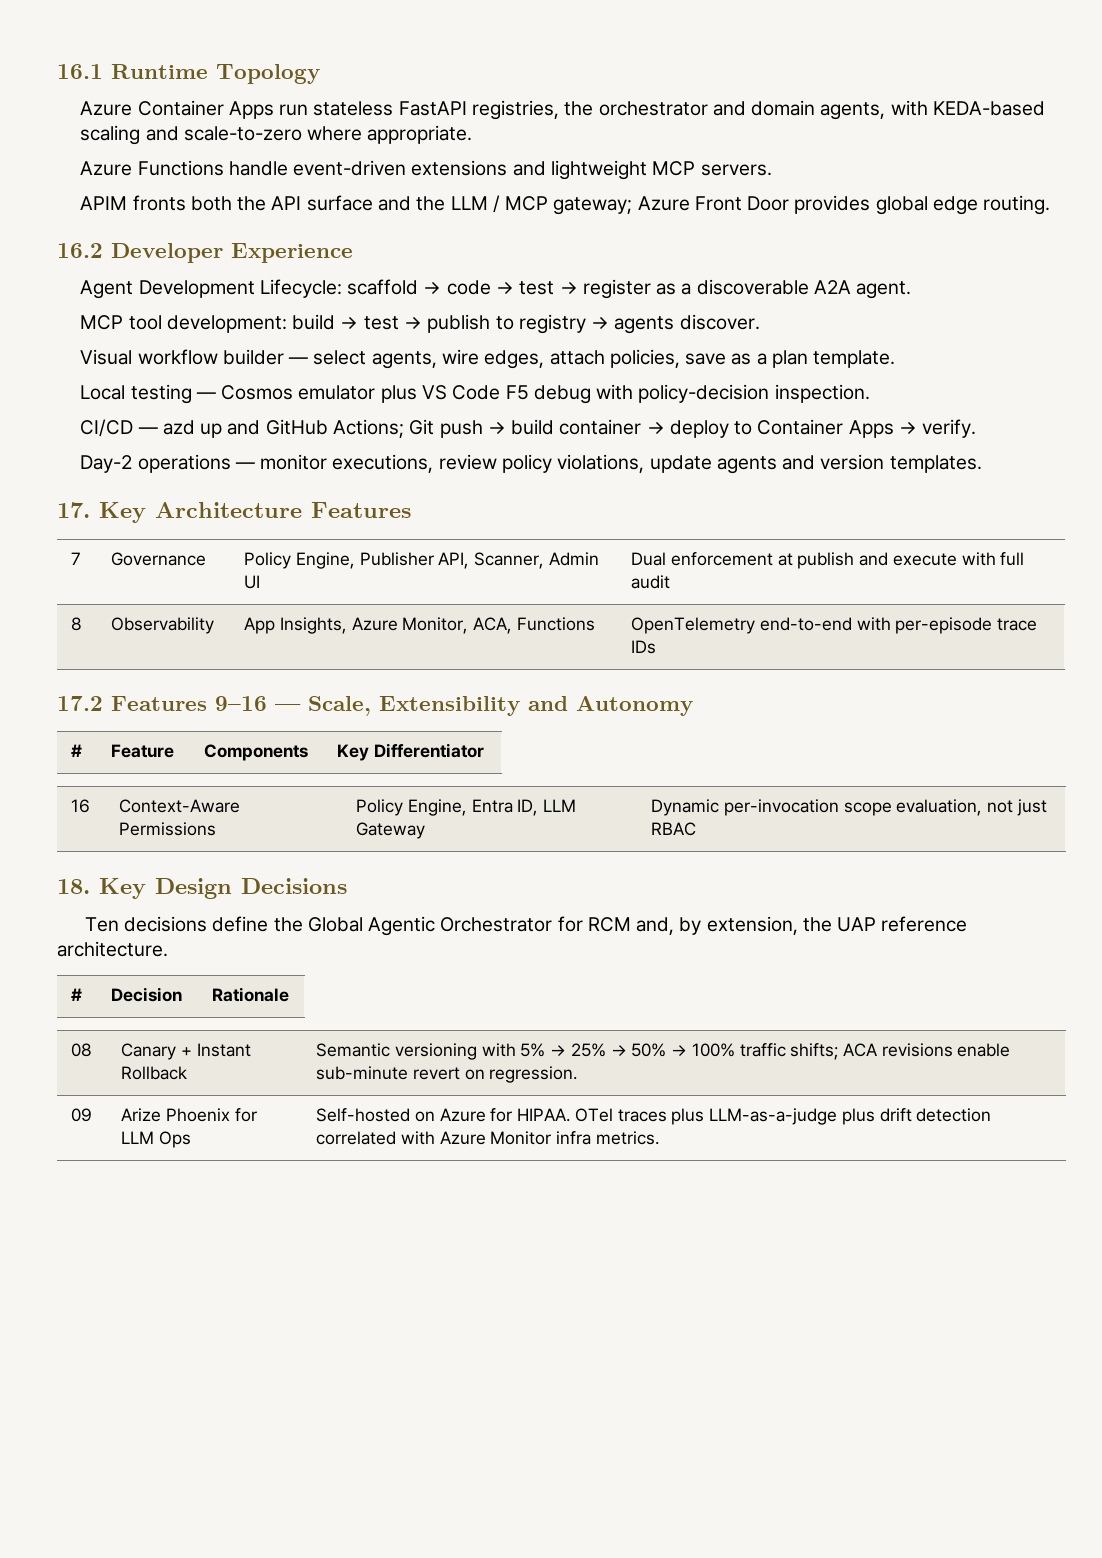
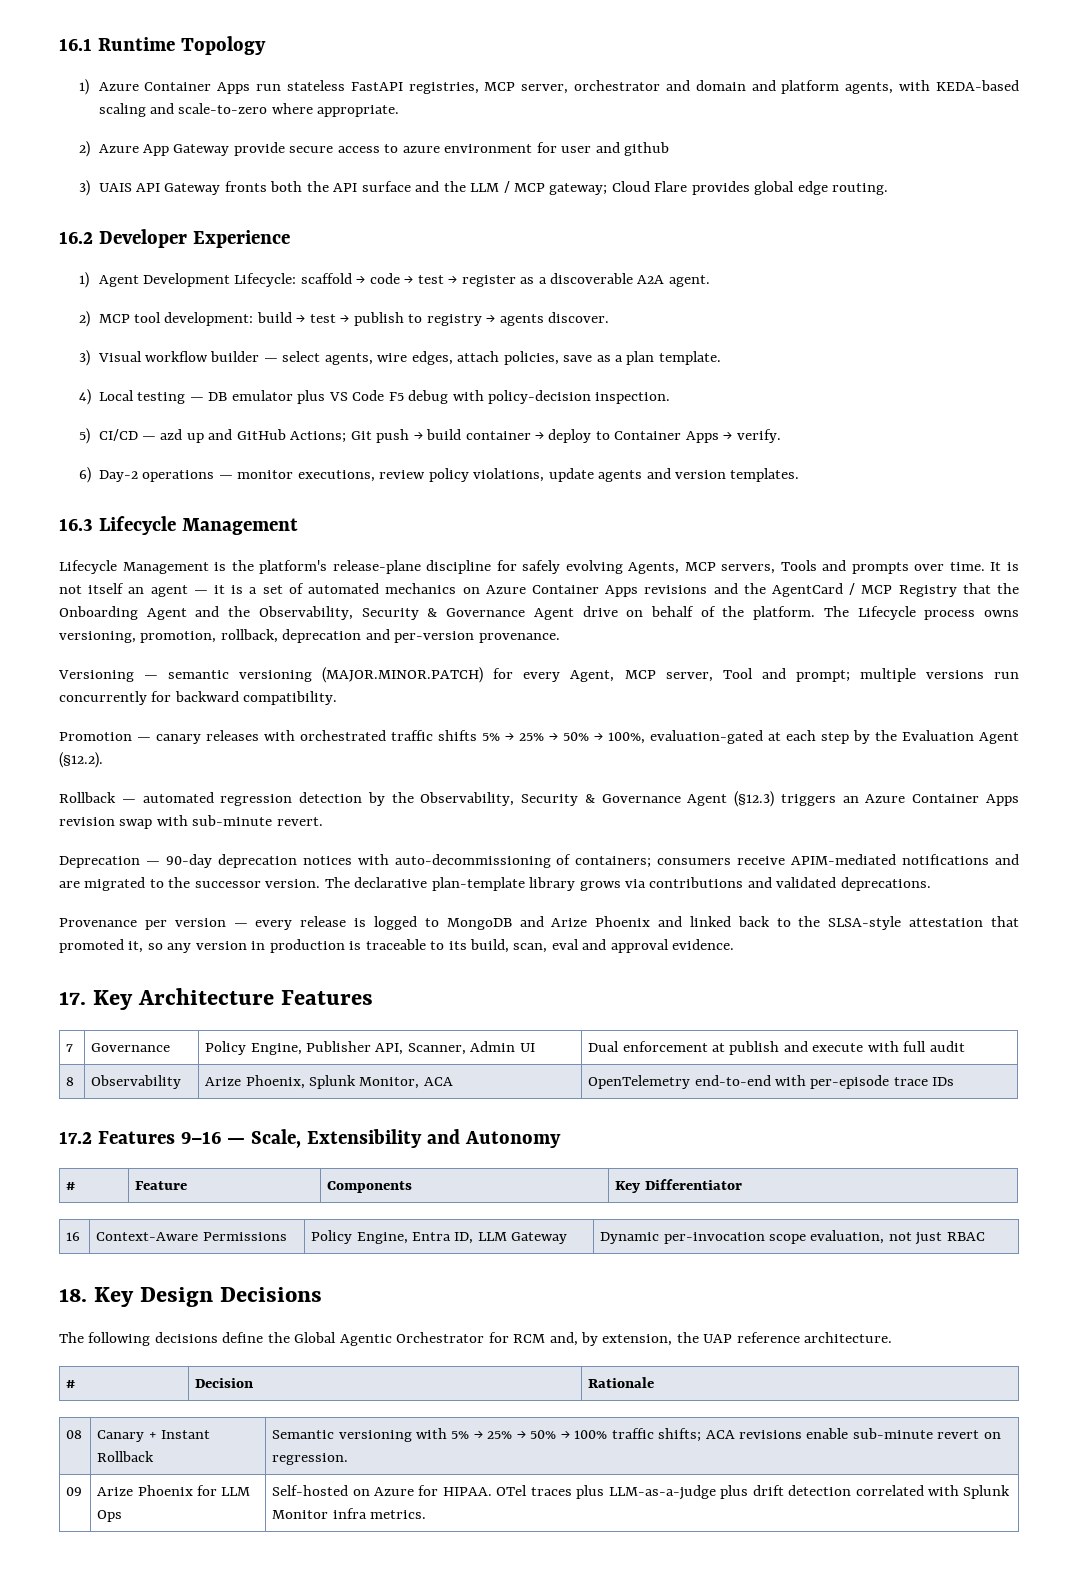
(320, 74) none -> [78,79,89,95] 1)
[564,101,594,116] the -> [484,82,569,94] MCP server,
(816, 108) none -> [751,80,840,94] and platform
[80,160,772,180] [80,196,128,210] Azure Functions handle event-driven extensions and lightweight MCP servers. // APIM -> [78,141,670,157] [78,180,221,196] 2) Azure App Gateway provide secure access to azure environment for user and github // 3) UAIS API Gateway
[637,196,790,211] Azure Front Door -> [611,181,688,192] Cloud Flare
(353, 253) none -> [78,272,89,288] 1)
(912, 290) none -> [78,311,90,327] 2)
(760, 322) none -> [78,350,90,366] 3)
(896, 359) none -> [78,389,91,405] 4)
[221,385,294,400] Cosmos -> [208,392,228,401] DB
(870, 393) none -> [78,428,90,444] 5)
(977, 428) none -> [78,467,91,483] 6)
(982, 464) none -> [59,516,298,535] [59,560,1019,574] [59,583,1020,597] [59,606,1019,620] [59,629,560,643] [58,667,1019,683] [59,691,338,705] [59,730,1019,744] [59,752,103,768] [59,791,1019,807] [59,815,323,829] [59,854,1019,868] [59,877,931,891] [59,916,1020,930] [59,939,735,953] // 16.3 Lifecycle Management // Lifecycle Management is the platform's release-plane discipline for safely evolving Agents, MCP servers, Tools and prompts over time. It is not itself an agent — it is a set of automated mechanics on Azure Container Apps revisions and the AgentCard / MCP Registry that the Onboarding Agent and the Observability, Security & Governance Agent drive on behalf of the platform. The Lifecycle process owns versioning, promotion, rollback, deprecation and per-version provenance. // Versioning — semantic versioning (MAJOR.MINOR.PATCH) for every Agent, MCP server, Tool and prompt; multiple versions run concurrently for backward compatibility. // Promotion — canary releases with orchestrated traffic shifts 5% → 25% → 50% → 100%, evaluation-gated at each step by the Evaluation Agent (§12.2). // Rollback — automated regression detection by the Observability, Security & Governance Agent (§12.3) triggers an Azure Container Apps revision swap with sub-minute revert. // Deprecation — 90-day deprecation notices with auto-decommissioning of containers; consumers receive APIM-mediated notifications and are migrated to the successor version. The declarative plan-template library grows via contributions and validated deprecations. // Provenance per version — every release is logged to MongoDB and Arize Phoenix and linked back to the SLSA-style attestation that promoted it, so any version in production is traceable to its build, scan, eval and approval evidence.
[244,617,595,634] App Insights, Azure Monitor, ACA, Functions -> [205,1075,453,1089] Arize Phoenix, Splunk Monitor, ACA
[84,917,119,932] Ten -> [59,1332,151,1346] The following
[439,1131,486,1145] Azure -> [963,1485,1011,1499] Splunk

